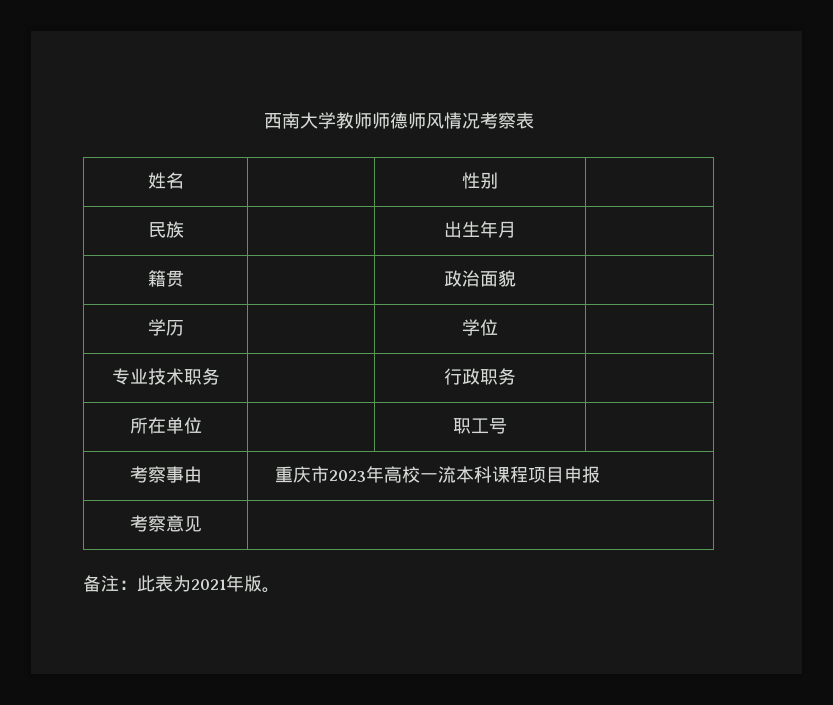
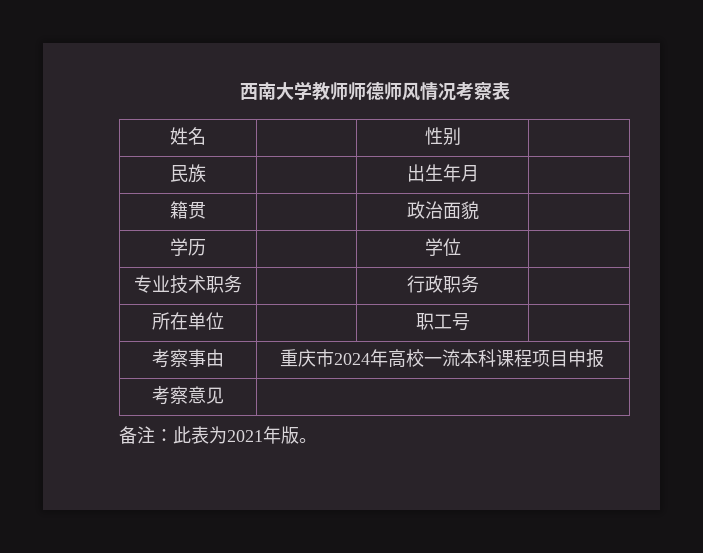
[329,470,367,482] 2023 -> [334,353,371,365] 2024

